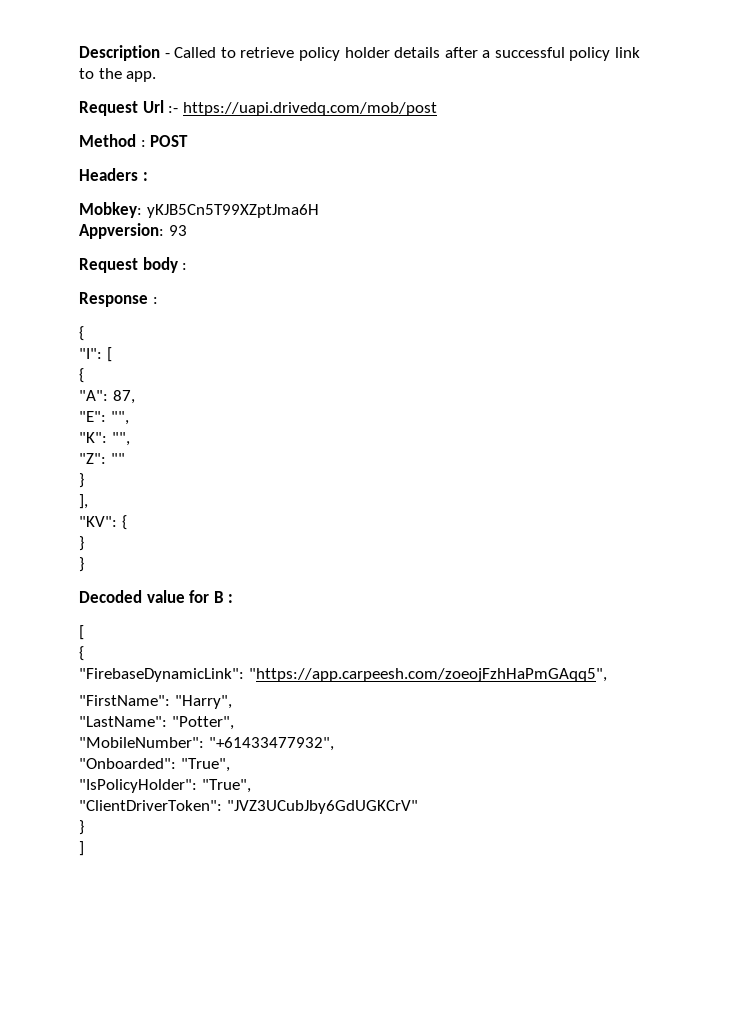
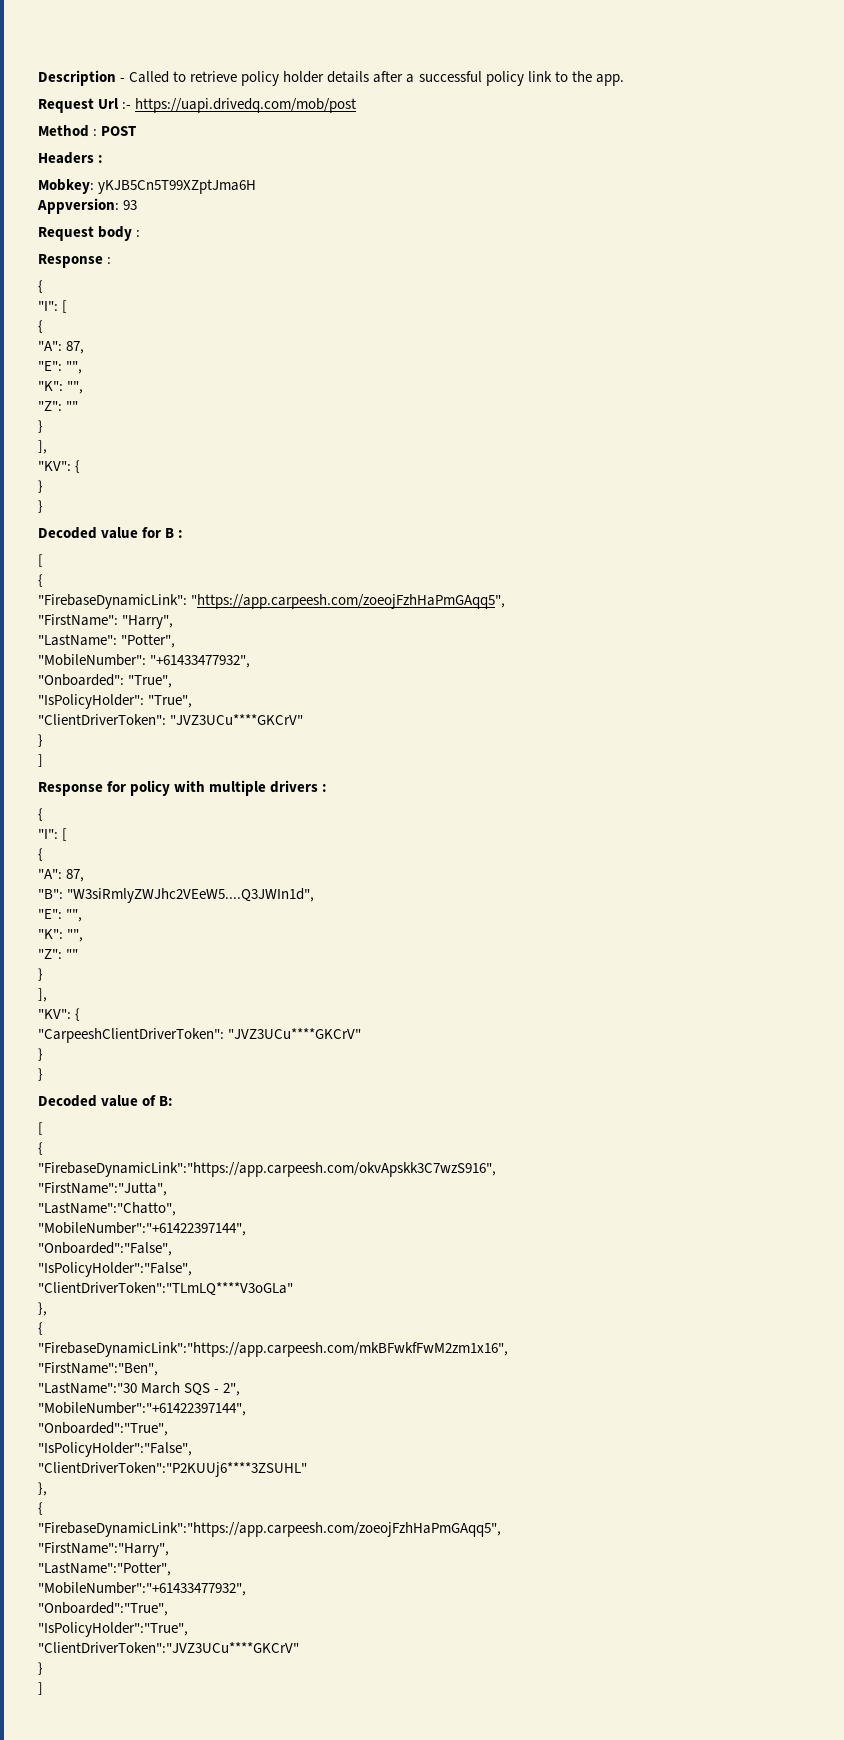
[226,800,418,814] [79,820,84,835] [79,841,84,856] "JVZ3UCubJby6GdUGKCrV" // } // ] -> [170,714,304,725] [38,734,43,747] [38,754,43,767] [38,780,328,796] [38,808,43,821] [38,828,68,841] [38,848,43,861] [38,869,85,882] [38,888,315,903] [38,909,83,922] [38,929,84,942] [38,949,79,959] [38,968,43,981] [38,988,47,1002] [38,1008,81,1021] [38,1028,362,1043] [38,1048,43,1061] [38,1068,43,1081] [38,1095,174,1107] [38,1122,43,1135] [38,1142,43,1155] [38,1162,496,1177] [38,1182,167,1196] [38,1202,176,1216] [38,1222,246,1236] [38,1242,172,1256] [38,1262,192,1277] [38,1282,293,1296] [38,1302,47,1316] [38,1322,43,1335] [38,1342,508,1357] [38,1362,158,1376] [38,1382,241,1396] [38,1402,246,1416] [38,1422,168,1436] [38,1442,192,1457] [38,1462,307,1477] [38,1482,47,1496] [38,1502,43,1515] [38,1522,501,1537] [38,1542,169,1557] [38,1562,171,1576] [38,1582,246,1596] [38,1602,168,1616] [38,1622,188,1637] [38,1642,299,1653] [38,1662,43,1675] [38,1682,43,1695] "JVZ3UCu****GKCrV" // } // ] // Response for policy with multiple drivers : // { // "I": [ // { // "A": 87, // "B": "W3siRmlyZWJhc2VEeW5....Q3JWIn1d", // "E": "", // "K": "", // "Z": "" // } // ], // "KV": { // "CarpeeshClientDriverToken": "JVZ3UCu****GKCrV" // } // } // Decoded value of B: // [ // { // "FirebaseDynamicLink":"https://app.carpeesh.com/okvApskk3C7wzS916", // "FirstName":"Jutta", // "LastName":"Chatto", // "MobileNumber":"+61422397144", // "Onboarded":"False", // "IsPolicyHolder":"False", // "ClientDriverToken":"TLmLQ****V3oGLa" // }, // { // "FirebaseDynamicLink":"https://app.carpeesh.com/mkBFwkfFwM2zm1x16", // "FirstName":"Ben", // "LastName":"30 March SQS - 2", // "MobileNumber":"+61422397144", // "Onboarded":"True", // "IsPolicyHolder":"False", // "ClientDriverToken":"P2KUUj6****3ZSUHL" // }, // { // "FirebaseDynamicLink":"https://app.carpeesh.com/zoeojFzhHaPmGAqq5", // "FirstName":"Harry", // "LastName":"Potter", // "MobileNumber":"+61433477932", // "Onboarded":"True", // "IsPolicyHolder":"True", // "ClientDriverToken":"JVZ3UCu****GKCrV" // } // ]

